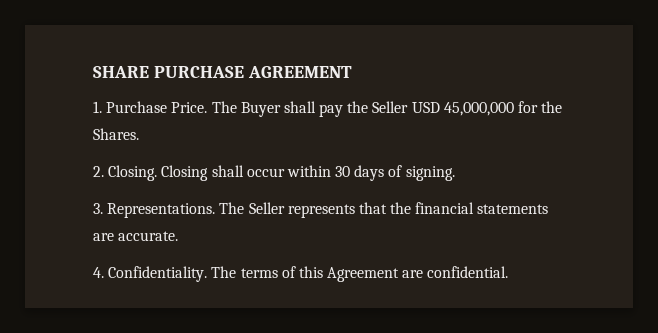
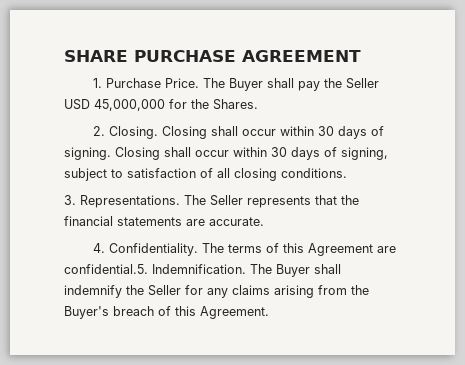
(455, 173) none -> [115,147,388,160] [64,168,347,181] Closing shall occur within 30 days of signing, subject to satisfaction of all closing conditions.
[427,266,509,278] confidential. -> [64,264,341,277] [64,285,369,298] [64,306,269,319] confidential.5. Indemnification. The Buyer shall indemnify the Seller for any claims arising from the Buyer's breach of this Agreement.

